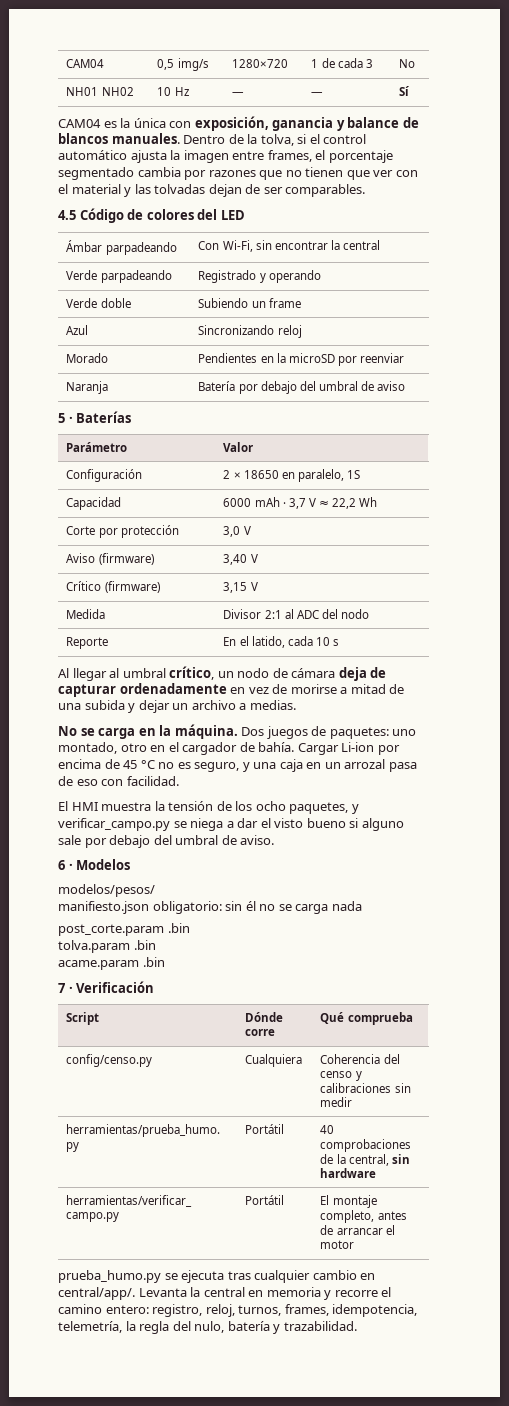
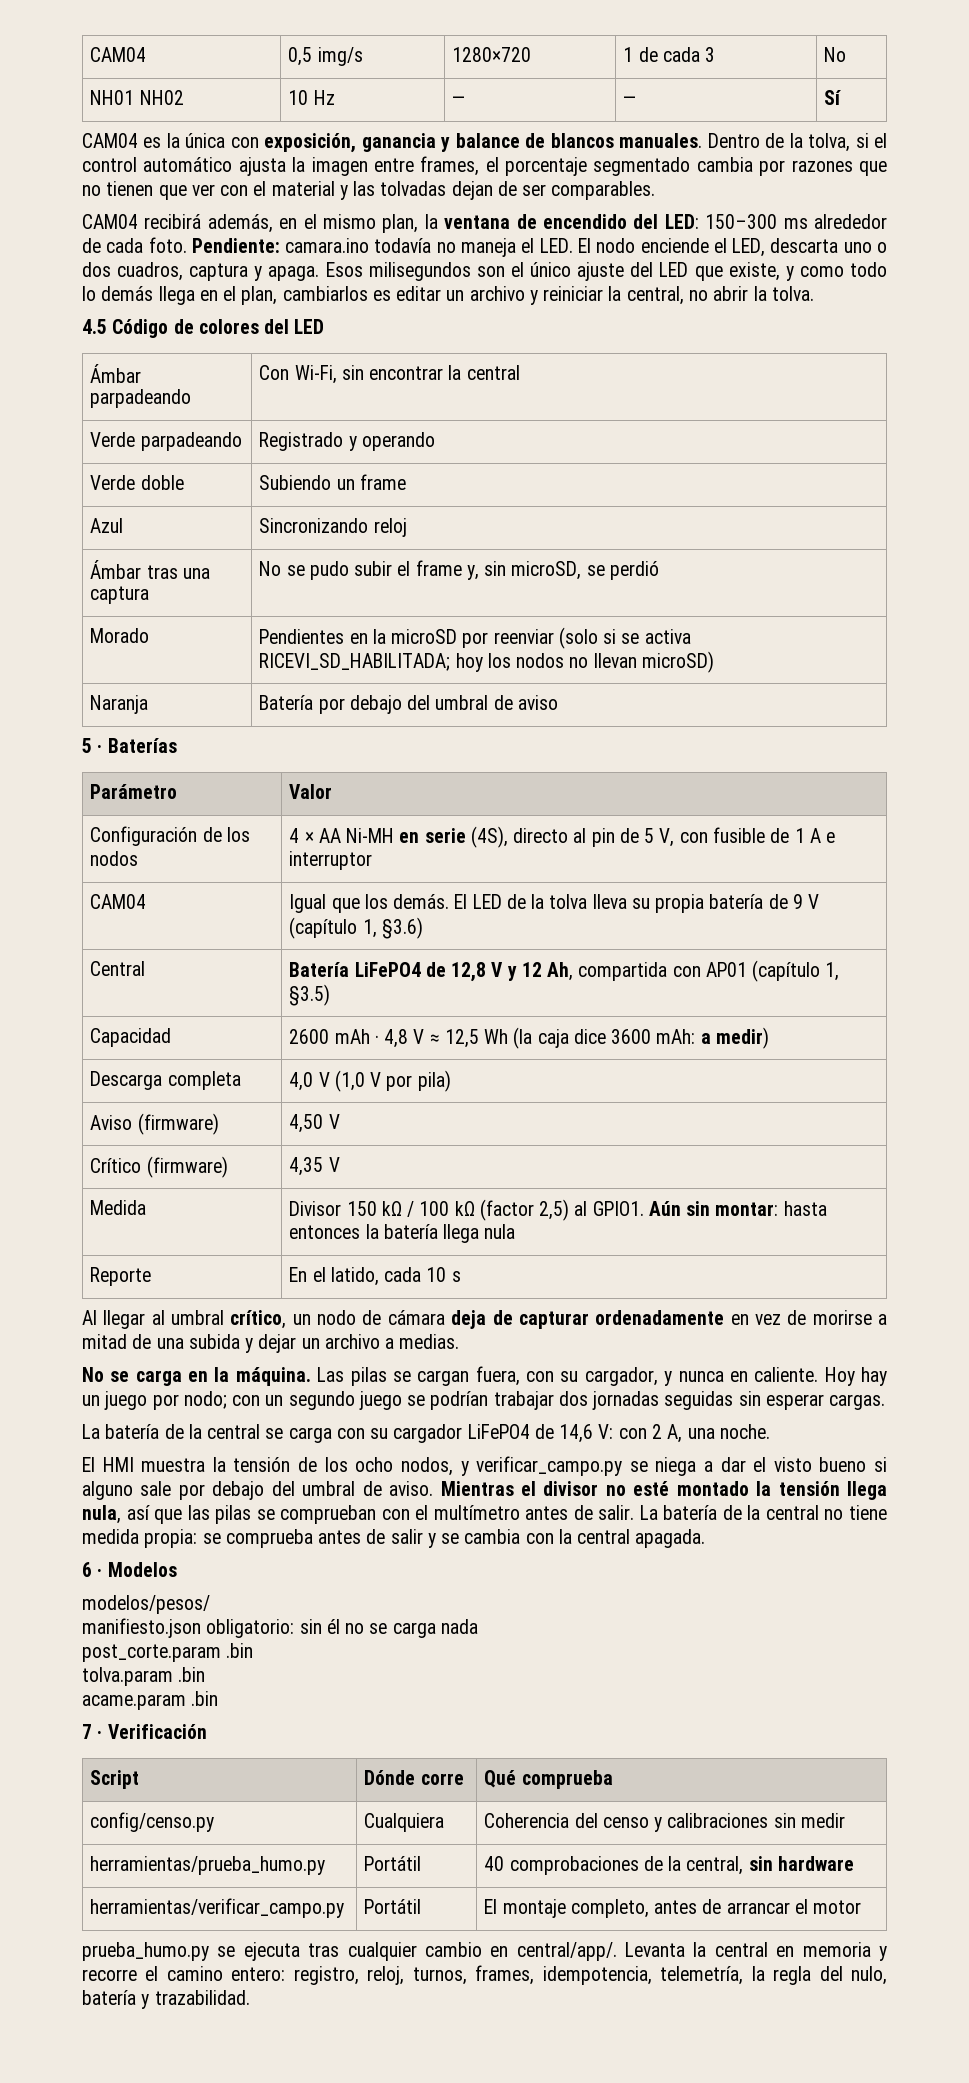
(366, 190) none -> [82,214,887,233] [82,237,887,257] [82,262,888,281] [82,286,814,305] // CAM04 recibirá además, en el mismo plan, la ventana de encendido del LED: 150–300 ms alrededor de cada foto. Pendiente: camara.ino todavía no maneja el LED. El nodo enciende el LED, descarta uno o dos cuadros, captura y apaga. Esos milisegundos son el único ajuste del LED que existe, y como todo lo demás llega en el plan, cambiarlos es editar un archivo y reiniciar la central, no abrir la tolva.
(302, 331) none -> [90,560,210,579] [90,586,150,604] [259,560,659,580] // Ámbar tras una captura | No se pudo subir el frame y, sin microSD, se perdió
(404, 358) none -> [558,627,691,649] [259,651,714,673] (solo si se activa RICEVI_SD_HABILITADA; hoy los nodos no llevan microSD)
[223,469,360,482] | 2 × 18650 en paralelo, 1S -> [202,827,250,842] [90,851,139,866] [289,826,836,848] [289,851,373,870] [90,894,147,909] [289,894,820,913] [289,917,423,939] [90,961,146,976] [289,960,840,982] [289,984,331,1006] de los nodos | 4 × AA Ni-MH en serie (4S), directo al pin de 5 V, con fusible de 1 A e interruptor // CAM04 | Igual que los demás. El LED de la tolva lleva su propia batería de 9 V (capítulo 1, §3.6) // Central | Batería LiFePO4 de 12,8 V y 12 Ah, compartida con AP01 (capítulo 1, §3.5)
[223,498,252,507] 6000 -> [289,1029,330,1044] 2600
[288,498,306,509] 3,7 -> [384,1029,409,1048] 4,8
[332,498,357,509] 22,2 -> [444,1029,479,1048] 12,5
[66,525,179,538] [223,526,251,537] // Corte por protección | 3,0 V -> [513,1027,769,1049] [90,1071,241,1090] [289,1070,451,1092] (la caja dice 3600 mAh: a medir) // Descarga completa | 4,0 V (1,0 V por pila)
[223,554,248,565] 3,40 -> [289,1114,324,1133] 4,50
[223,582,248,593] 3,15 -> [289,1157,324,1176] 4,35
[264,609,369,619] 2:1 al ADC del nodo -> [346,1199,827,1221] [289,1224,516,1243] 150 kΩ / 100 kΩ (factor 2,5) al GPIO1. Aún sin montar: hasta entonces la batería llega nula
[241,726,417,739] [58,742,400,755] [58,759,417,772] [58,776,179,786] Dos juegos de paquetes: uno montado, otro en el cargador de bahía. Cargar Li-ion por encima de 45 °C no es seguro, y una caja en un arrozal pasa de eso con facilidad. -> [317,1366,887,1386] [82,1391,886,1410] [82,1424,770,1443] Las pilas se cargan fuera, con su cargador, y nunca en caliente. Hoy hay un juego por nodo; con un segundo juego se podrían trabajar dos jornadas seguidas sin esperar cargas. // La batería de la central se carga con su cargador LiFePO4 de 14,6 V: con 2 A, una noche.
[289,802,349,814] paquetes, -> [400,1457,453,1476] nodos,
(275, 840) none -> [440,1481,887,1500] [82,1505,887,1524] [82,1529,706,1548] Mientras el divisor no esté montado la tensión llega nula, así que las pilas se comprueban con el multímetro antes de salir. La batería de la central no tiene medida propia: se comprueba antes de salir y se cambia con la central apagada.

